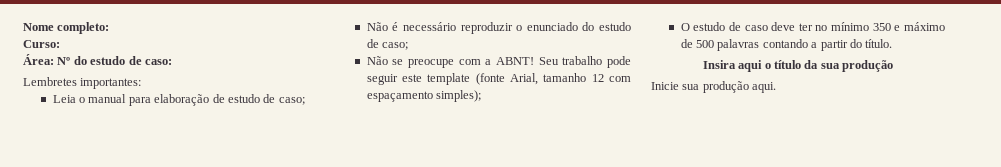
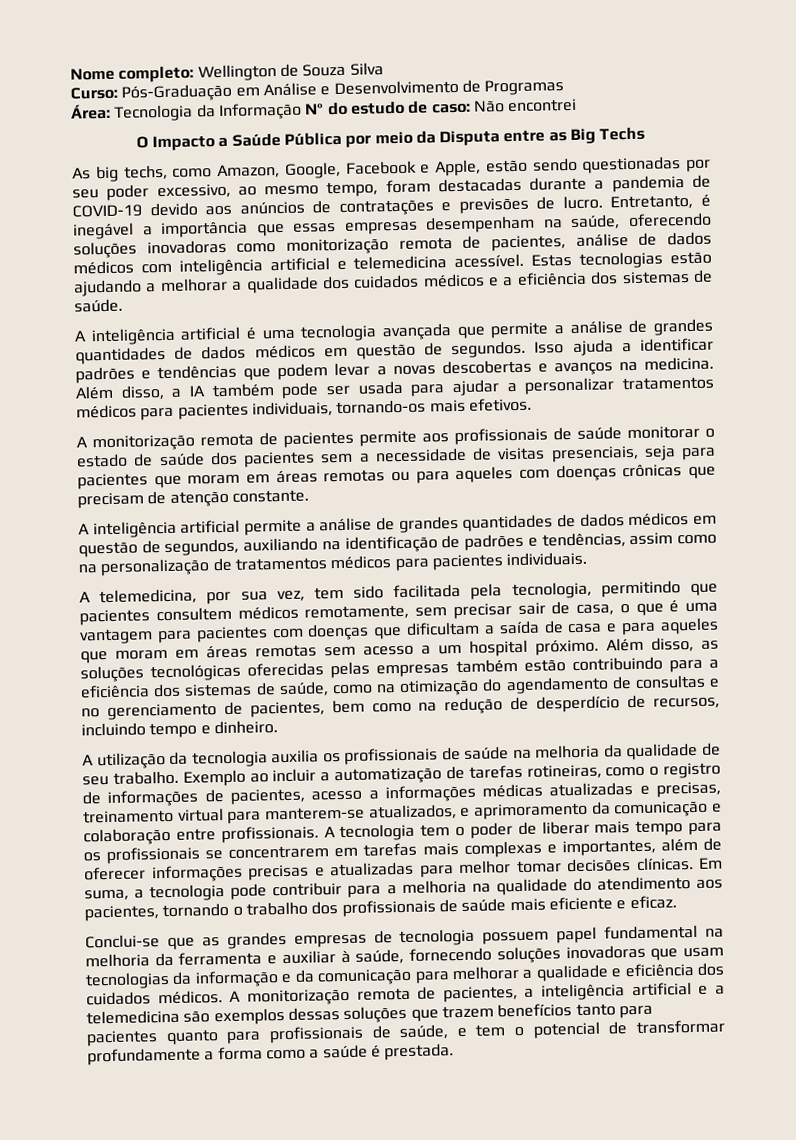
[23,40,60,48] [23,54,54,65] // Curso: // Área: -> [197,62,384,82] [70,79,565,102] [70,102,302,122] Wellington de Souza Silva // Curso: Pós-Graduação em Análise e Desenvolvimento de Programas // Área: Tecnologia da Informação
[23,77,142,89] [52,94,305,106] [366,22,631,34] [366,39,409,50] [366,56,631,68] [366,73,631,85] [366,90,482,102] [680,22,945,31] [680,39,893,51] [702,60,894,72] [651,81,777,93] // Lembretes importantes: // Leia o manual para elaboração de estudo de caso; // Não é necessário reproduzir o enunciado do estudo de caso; // Não se preocupe com a ABNT! Seu trabalho pode seguir este template (fonte Arial, tamanho 12 com espaçamento simples); // O estudo de caso deve ter no mínimo 350 e máximo de 500 palavras contando a partir do título. // Insira aqui o título da sua produção // Inicie sua produção aqui. -> [472,98,578,113] [135,126,646,152] [72,156,711,183] [72,174,711,201] [72,194,711,218] [73,212,712,240] [73,231,712,259] [73,251,713,276] [74,269,713,297] [74,298,123,313] [74,318,714,346] [75,337,714,365] [75,356,714,384] [75,376,714,400] [76,397,532,421] [76,425,715,452] [76,445,716,468] [77,464,716,490] [77,489,309,509] [78,512,717,539] [78,532,718,558] [78,551,588,577] [79,580,718,605] [79,600,718,626] [79,617,719,645] [80,636,719,664] [80,656,719,683] [80,674,720,699] [81,694,720,721] [81,720,278,739] [82,742,722,770] [82,762,722,787] [82,781,721,807] [83,800,722,824] [83,820,722,846] [83,837,722,865] [84,856,723,883] [84,876,723,902] [84,895,677,922] [85,924,725,951] [85,944,725,968] [85,962,724,990] [86,982,725,1006] [86,1003,653,1026] [86,1019,725,1047] [87,1043,455,1066] Não encontrei // O Impacto a Saúde Pública por meio da Disputa entre as Big Techs // As big techs, como Amazon, Google, Facebook e Apple, estão sendo questionadas por seu poder excessivo, ao mesmo tempo, foram destacadas durante a pandemia de COVID-19 devido aos anúncios de contratações e previsões de lucro. Entretanto, é inegável a importância que essas empresas desempenham na saúde, oferecendo soluções inovadoras como monitorização remota de pacientes, análise de dados médicos com inteligência artificial e telemedicina acessível. Estas tecnologias estão ajudando a melhorar a qualidade dos cuidados médicos e a eficiência dos sistemas de saúde. // A inteligência artificial é uma tecnologia avançada que permite a análise de grandes quantidades de dados médicos em questão de segundos. Isso ajuda a identificar padrões e tendências que podem levar a novas descobertas e avanços na medicina. Além disso, a IA também pode ser usada para ajudar a personalizar tratamentos médicos para pacientes individuais, tornando-os mais efetivos. // A monitorização remota de pacientes permite aos profissionais de saúde monitorar o estado de saúde dos pacientes sem a necessidade de visitas presenciais, seja para pacientes que moram em áreas remotas ou para aqueles com doenças crônicas que precisam de atenção constante. // A inteligência artificial permite a análise de grandes quantidades de dados médicos em questão de segundos, auxiliando na identificação de padrões e tendências, assim como na personalização de tratamentos médicos para pacientes individuais. // A telemedicina, por sua vez, tem sido facilitada pela tecnologia, permitindo que pacientes consultem médicos remotamente, sem precisar sair de casa, o que é uma vantagem para pacientes com doenças que dificultam a saída de casa e para aqueles que moram em áreas remotas sem acesso a um hospital próximo. Além disso, as soluções tecnológicas oferecidas pelas empresas também estão contribuindo para a eficiência dos sistemas de saúde, como na otimização do agendamento de consultas e no gerenciamento de pacientes, bem como na redução de desperdício de recursos, incluindo tempo e dinheiro. // A utilização da tecnologia auxilia os profissionais de saúde na melhoria da qualidade de seu trabalho. Exemplo ao incluir a automatização de tarefas rotineiras, como o registro de informações de pacientes, acesso a informações médicas atualizadas e precisas, treinamento virtual para manterem-se atualizados, e aprimoramento da comunicação e colaboração entre profissionais. A tecnologia tem o poder de liberar mais tempo para os profissionais se concentrarem em tarefas mais complexas e importantes, além de oferecer informações precisas e atualizadas para melhor tomar decisões clínicas. Em suma, a tecnologia pode contribuir para a melhoria na qualidade do atendimento aos pacientes, tornando o trabalho dos profissionais de saúde mais eficiente e eficaz. // Conclui-se que as grandes empresas de tecnologia possuem papel fundamental na melhoria da ferramenta e auxiliar à saúde, fornecendo soluções inovadoras que usam tecnologias da informação e da comunicação para melhorar a qualidade e eficiência dos cuidados médicos. A monitorização remota de pacientes, a inteligência artificial e a telemedicina são exemplos dessas soluções que trazem benefícios tanto para pacientes quanto para profissionais de saúde, e tem o potencial de transformar profundamente a forma como a saúde é prestada.

